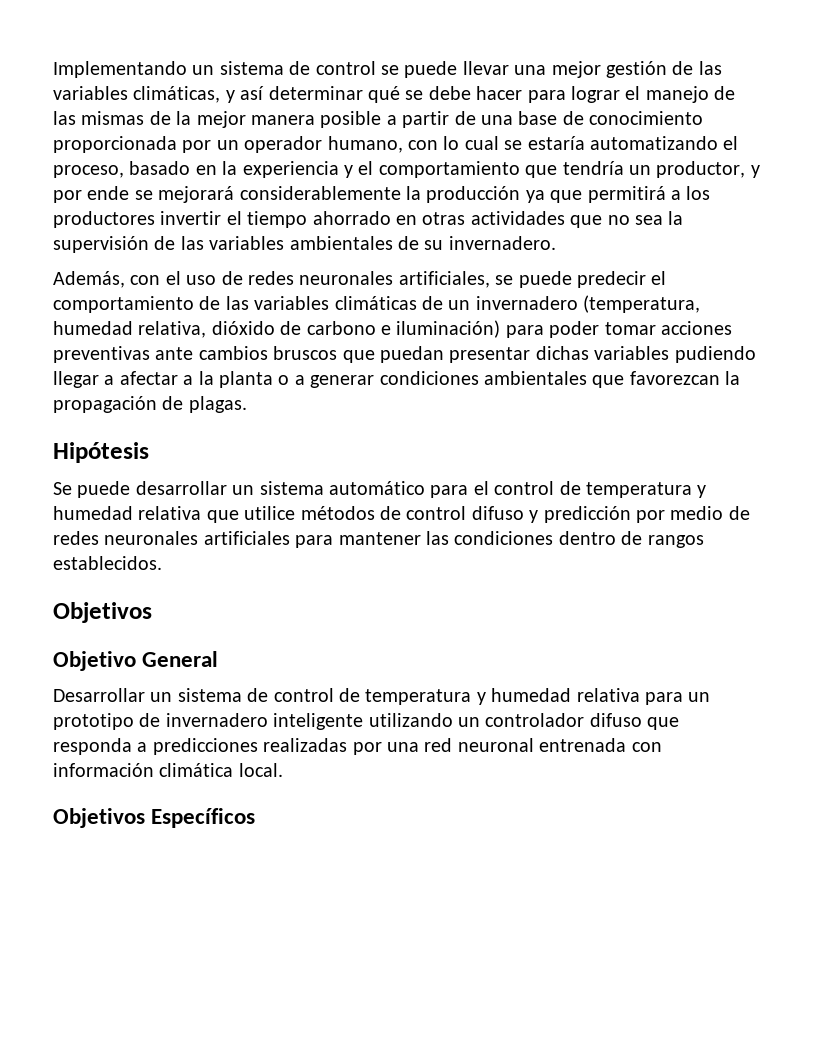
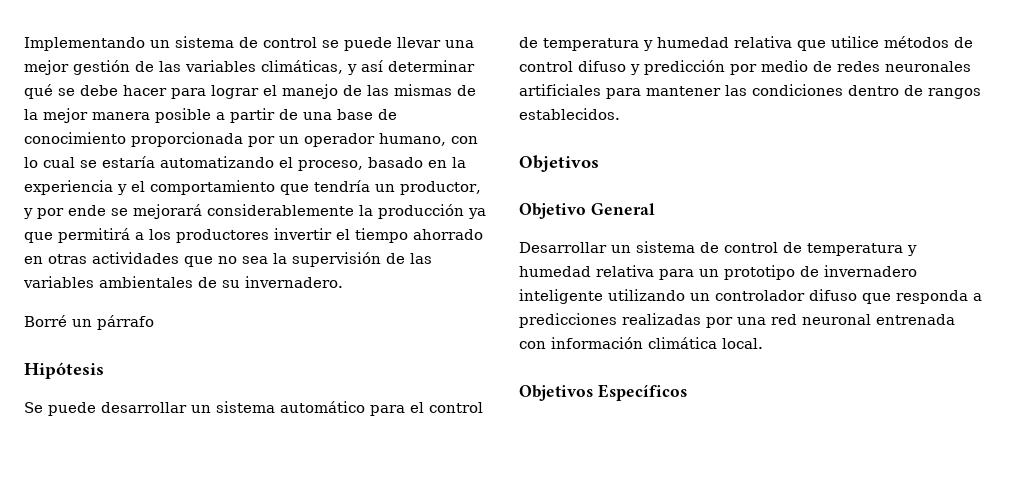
[53,271,667,288] [53,295,701,313] [53,320,732,338] [53,346,756,363] [53,371,741,388] [53,396,247,413] Además, con el uso de redes neuronales artificiales, se puede predecir el comportamiento de las variables climáticas de un invernadero (temperatura, humedad relativa, dióxido de carbono e iluminación) para poder tomar acciones preventivas ante cambios bruscos que puedan presentar dichas variables pudiendo llegar a afectar a la planta o a generar condiciones ambientales que favorezcan la propagación de plagas. -> [24,315,154,330] Borré un párrafo

